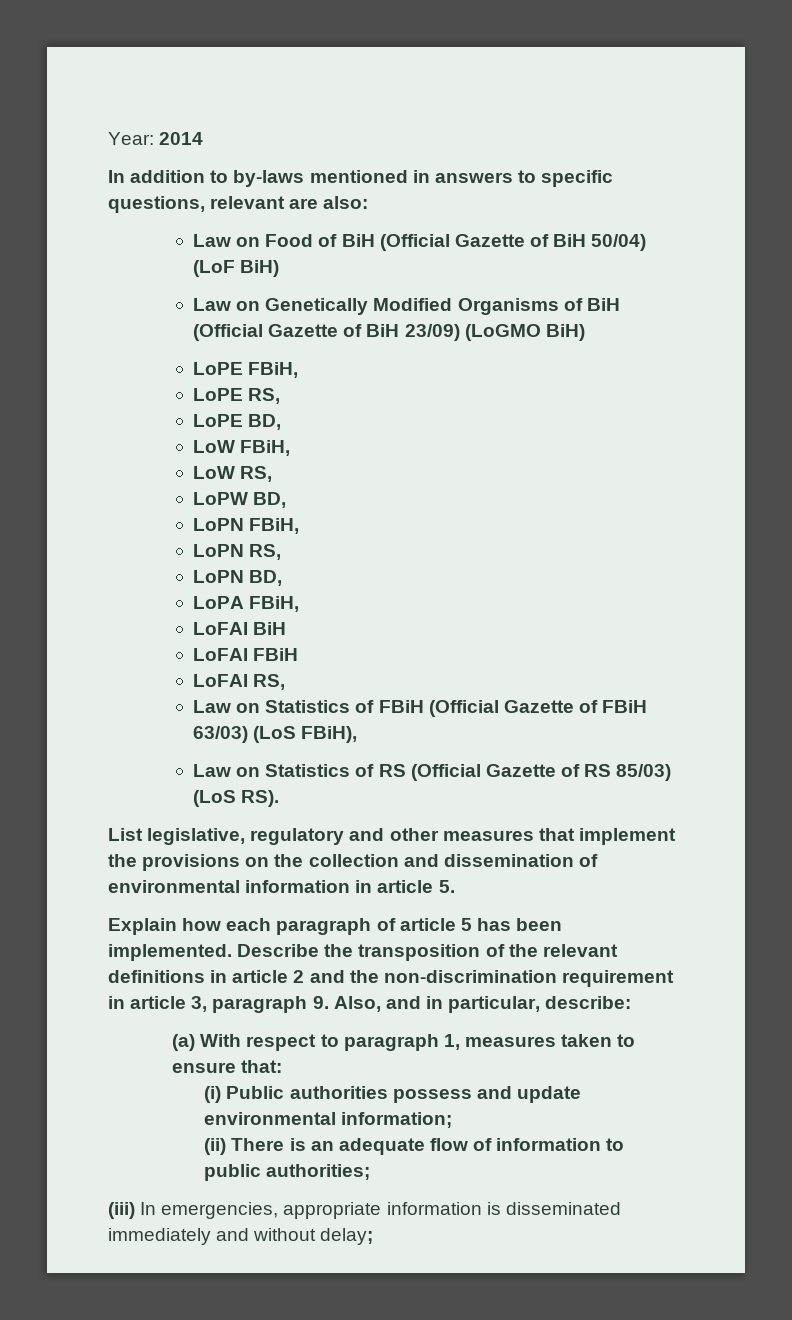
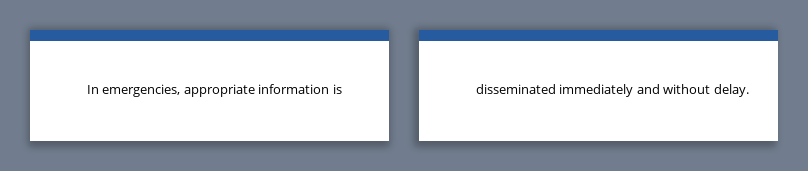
[108,132,204,145] [108,170,614,187] [108,196,369,213] [193,234,647,251] [193,260,280,277] [193,298,620,315] [193,324,585,341] [193,362,299,378] [193,388,281,404] [193,414,282,430] [193,440,291,456] [193,466,273,482] [193,492,287,508] [193,518,300,534] [193,544,282,560] [193,570,283,586] [193,596,300,612] [193,622,287,635] [193,648,299,661] [193,674,286,690] [193,700,648,717] [193,726,358,743] [193,764,672,781] [193,790,280,807] [108,828,676,845] [108,854,598,871] [108,880,455,893] [108,918,563,935] [108,944,618,961] [108,970,674,987] [108,996,632,1013] [172,1034,636,1051] [172,1060,283,1073] [204,1086,581,1103] [204,1112,453,1128] [204,1138,625,1155] [204,1164,371,1181] [108,1202,135,1219] Year: 2014 // In addition to by-laws mentioned in answers to specific questions, relevant are also: // Law on Food of BiH (Official Gazette of BiH 50/04) (LoF BiH) // Law on Genetically Modified Organisms of BiH (Official Gazette of BiH 23/09) (LoGMO BiH) // LoPE FBiH, // LoPE RS, // LoPE BD, // LoW FBiH, // LoW RS, // LoPW BD, // LoPN FBiH, // LoPN RS, // LoPN BD, // LoPA FBiH, // LoFAI BiH // LoFAI FBiH // LoFAI RS, // Law on Statistics of FBiH (Official Gazette of FBiH 63/03) (LoS FBiH), // Law on Statistics of RS (Official Gazette of RS 85/03) (LoS RS). // List legislative, regulatory and other measures that implement the provisions on the collection and dissemination of environmental information in article 5. // Explain how each paragraph of article 5 has been implemented. Describe the transposition of the relevant definitions in article 2 and the non-discrimination requirement in article 3, paragraph 9. Also, and in particular, describe: // (a) With respect to paragraph 1, measures taken to ensure that: // (i) Public authorities possess and update environmental information; // (ii) There is an adequate flow of information to public authorities; // (iii) -> (87, 89) none
[320,1228,374,1245] delay; -> [713,84,749,97] delay.

